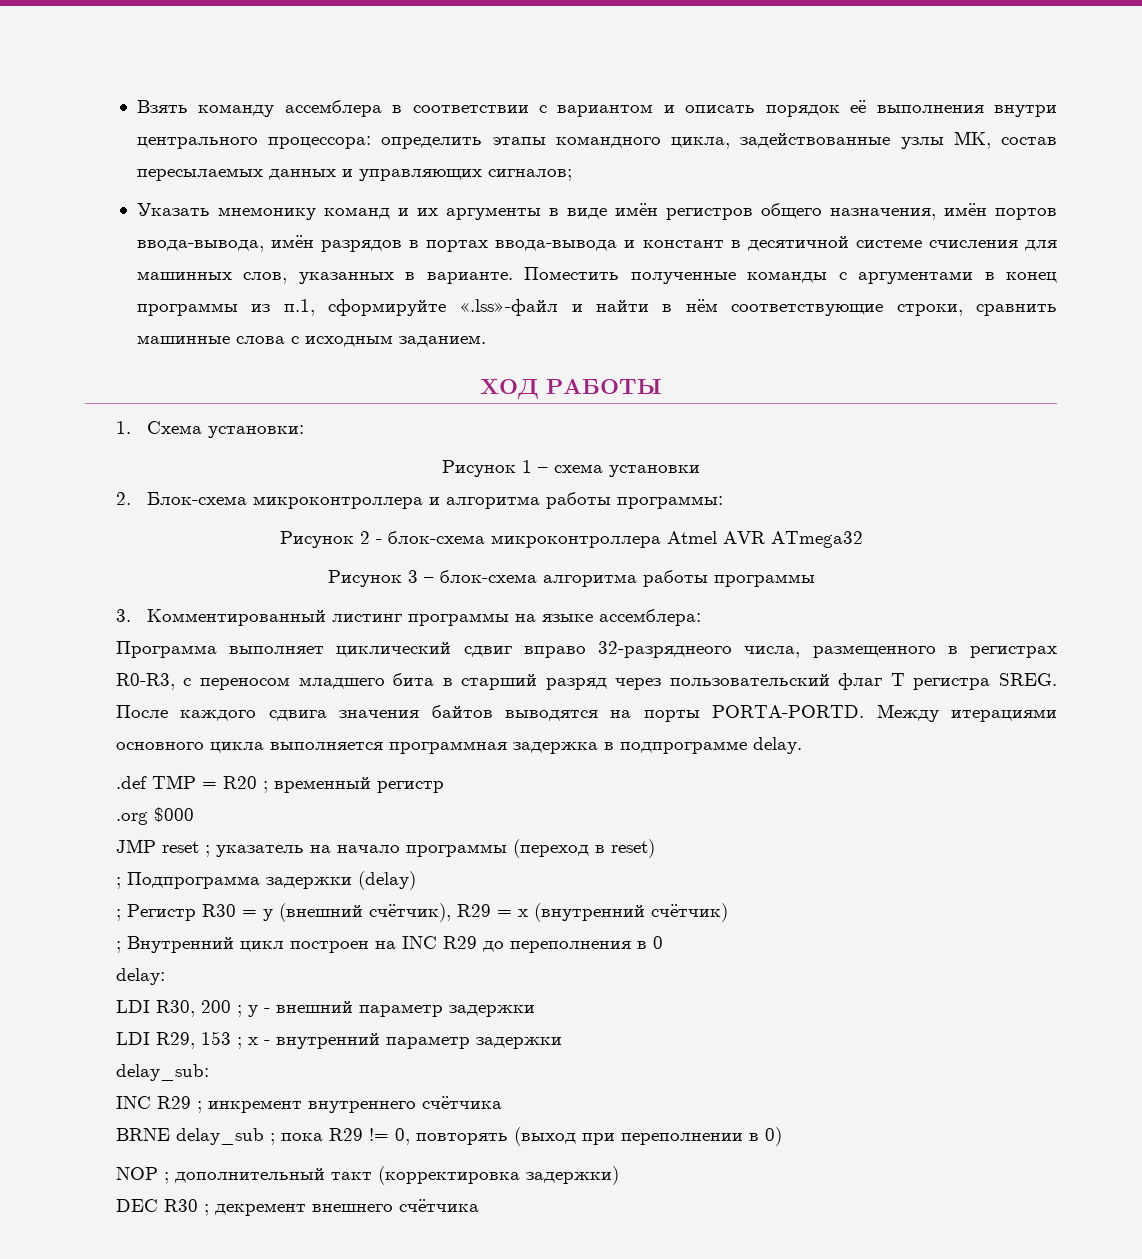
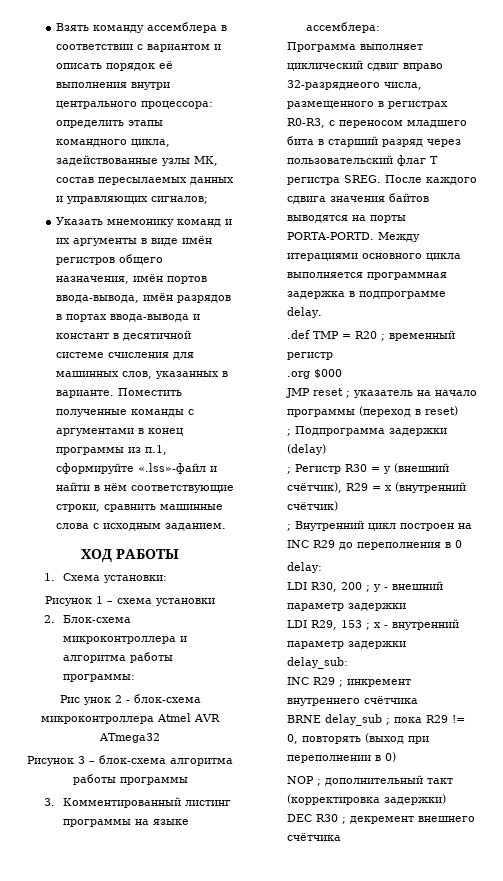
[279,531,354,548] Рисунок -> [59,695,111,705] Рис унок

